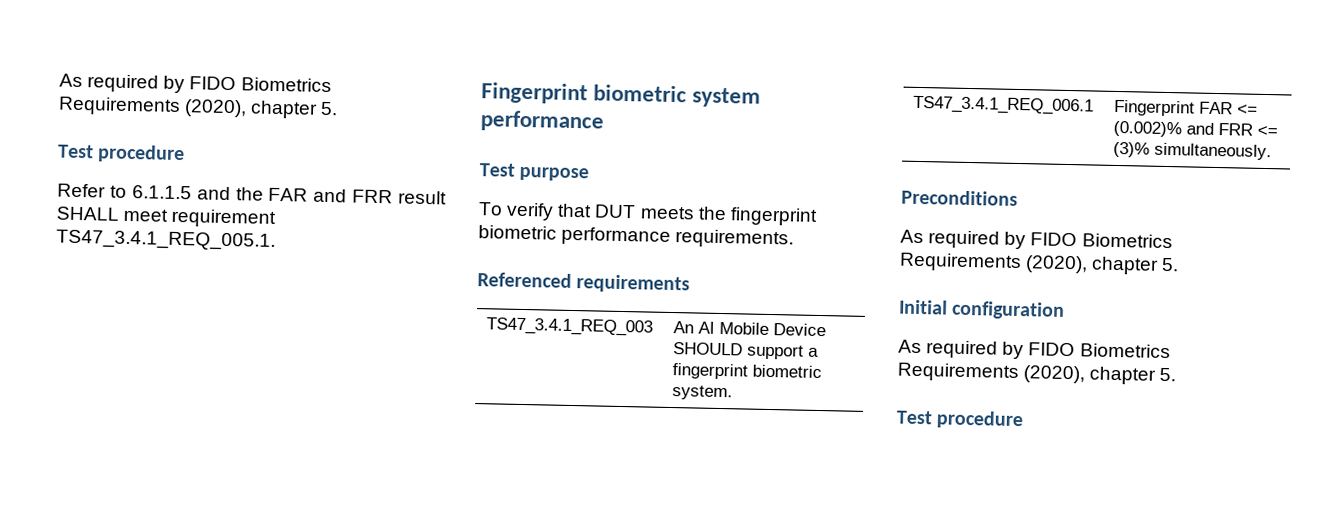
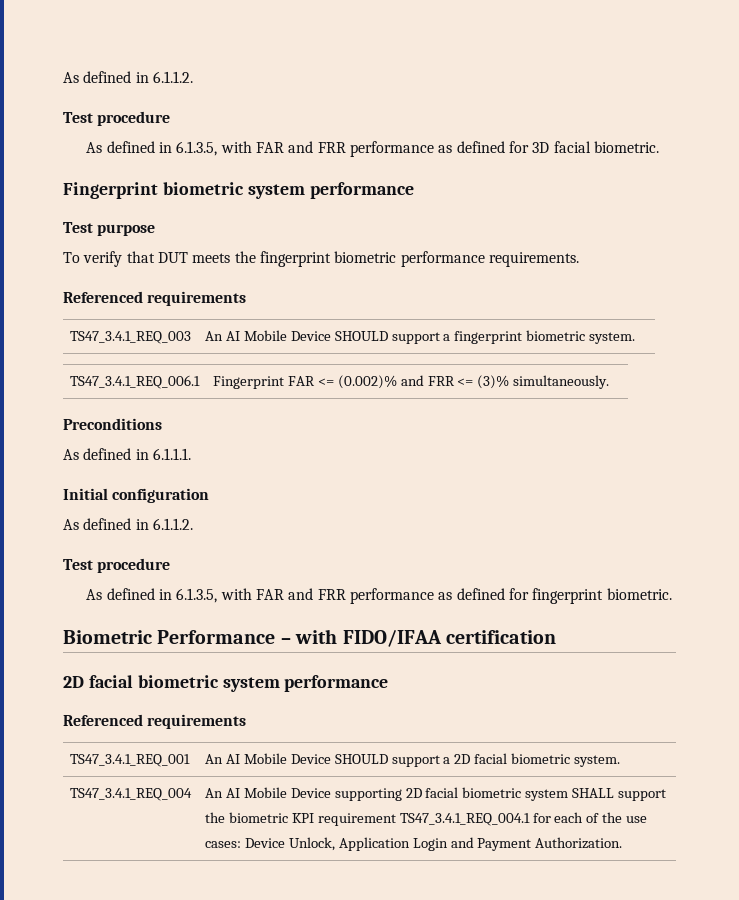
[59,73,332,94] [58,96,339,119] [57,144,186,164] [57,183,447,205] [56,206,277,228] [56,229,276,251] As required by FIDO Biometrics Requirements (2020), chapter 5. // Test procedure // Refer to 6.1.1.5 and the FAR and FRR result SHALL meet requirement TS47_3.4.1_REQ_005.1. -> [63,71,193,83] [63,111,171,126] [86,141,659,157] As defined in 6.1.1.2. // Test procedure // As defined in 6.1.3.5, with FAR and FRR performance as defined for 3D facial biometric.
[928,230,1173,250] [899,252,1180,275] [899,299,1066,320] [898,339,1171,360] [897,362,1177,385] [896,410,1025,430] required by FIDO Biometrics Requirements (2020), chapter 5. // Initial configuration // As required by FIDO Biometrics Requirements (2020), chapter 5. // Test procedure -> [83,448,191,460] [63,488,210,503] [63,518,193,530] [63,558,171,573] [86,588,672,604] [63,629,556,647] [63,675,389,692] [63,714,247,729] [69,754,190,767] [204,753,621,767] [69,788,192,801] [204,787,667,801] [204,812,648,826] [204,837,623,851] defined in 6.1.1.1. // Initial configuration // As defined in 6.1.1.2. // Test procedure // As defined in 6.1.3.5, with FAR and FRR performance as defined for fingerprint biometric. // Biometric Performance – with FIDO/IFAA certification // 2D facial biometric system performance // Referenced requirements // TS47_3.4.1_REQ_001 | An AI Mobile Device SHOULD support a 2D facial biometric system. // TS47_3.4.1_REQ_004 | An AI Mobile Device supporting 2D facial biometric system SHALL support the biometric KPI requirement TS47_3.4.1_REQ_004.1 for each of the use cases: Device Unlock, Application Login and Payment Authorization.

